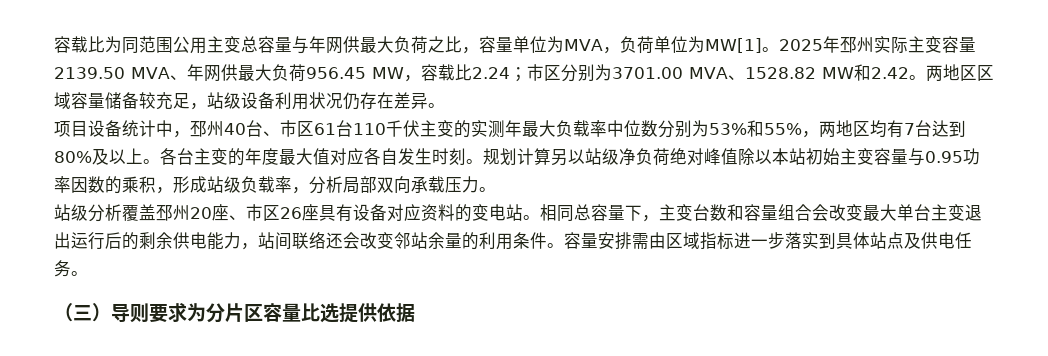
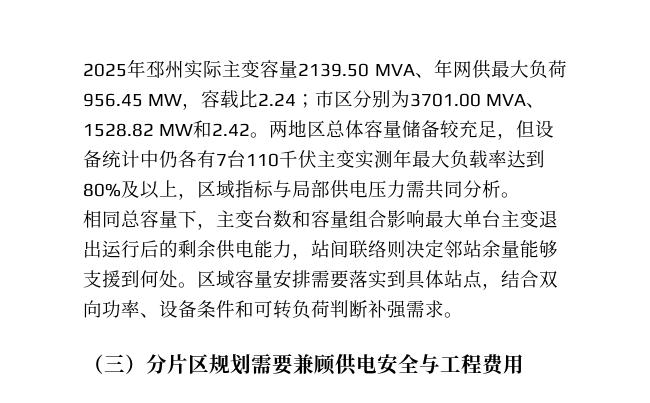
[54,36,779,54] 容载比为同范围公用主变总容量与年网供最大负荷之比，容量单位为MVA，负荷单位为MW[1]。 -> (83, 70) none
[977,65,994,81] [54,92,71,109] 区域 -> [325,120,364,138] 总体
[207,92,445,110] [54,120,336,138] 站级设备利用状况仍存在差异。 // 项目设备统计中，邳州40台、市区61 -> [515,120,554,138] [83,150,227,168] 但设备统计中仍各有7
[454,120,471,138] 的 -> (355, 159) none
[607,120,966,138] [54,148,980,166] [54,176,496,194] [54,204,540,222] 中位数分别为53%和55%，两地区均有7台达到80%及以上。各台主变的年度最大值对应各自发生时刻。规划计算另以站级净负荷绝对峰值除以本站初始主变容量与0.95功率因数的乘积，形成站级负载率，分析局部双向承载压力。 // 站级分析覆盖邳州20座、市区26座具有设备对应资料的变电站。 -> [507,150,545,168] [83,180,520,200] 达到80%及以上，区域指标与局部供电压力需共同分析。 //
[812,204,863,221] 会改变 -> [387,210,425,228] 影响
[326,232,972,250] [54,260,88,277] [54,302,415,323] 还会改变邻站余量的利用条件。容量安排需由区域指标进一步落实到具体站点及供电任务。 // （三）导则要求为分片区容量比选提供依据 -> [387,239,558,258] [83,269,558,290] [83,300,463,319] [83,353,524,376] 则决定邻站余量能够支援到何处。区域容量安排需要落实到具体站点，结合双向功率、设备条件和可转负荷判断补强需求。 // （三）分片区规划需要兼顾供电安全与工程费用

